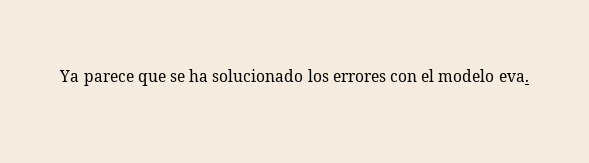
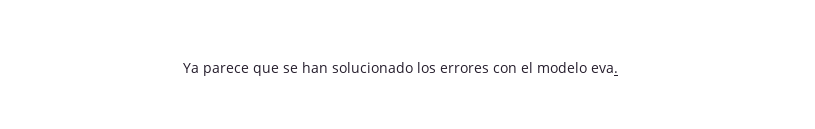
[189,69,209,82] ha -> [302,62,328,73] han

